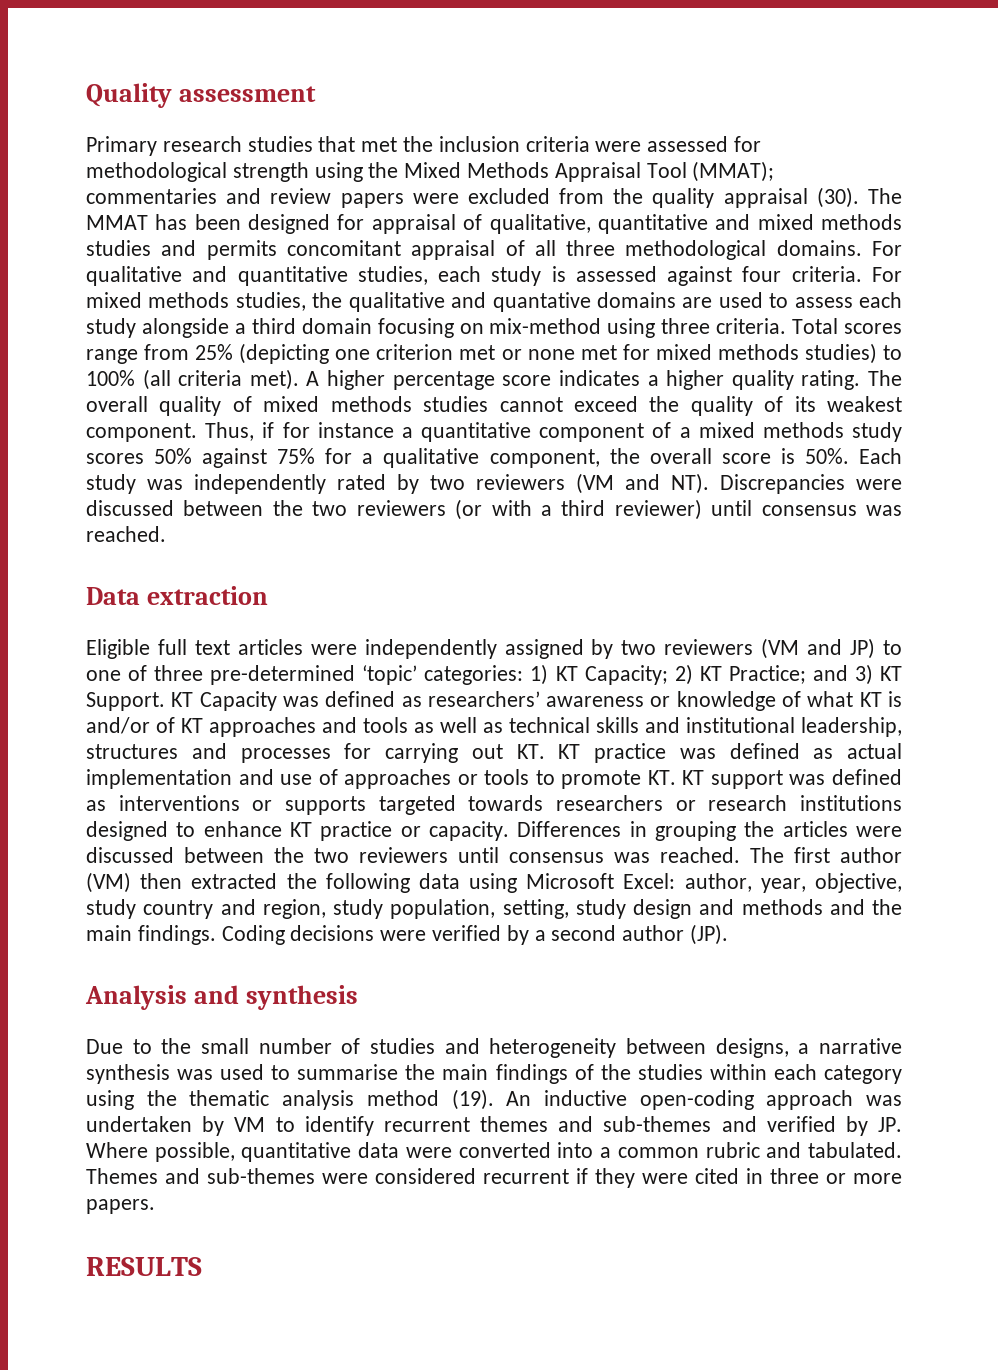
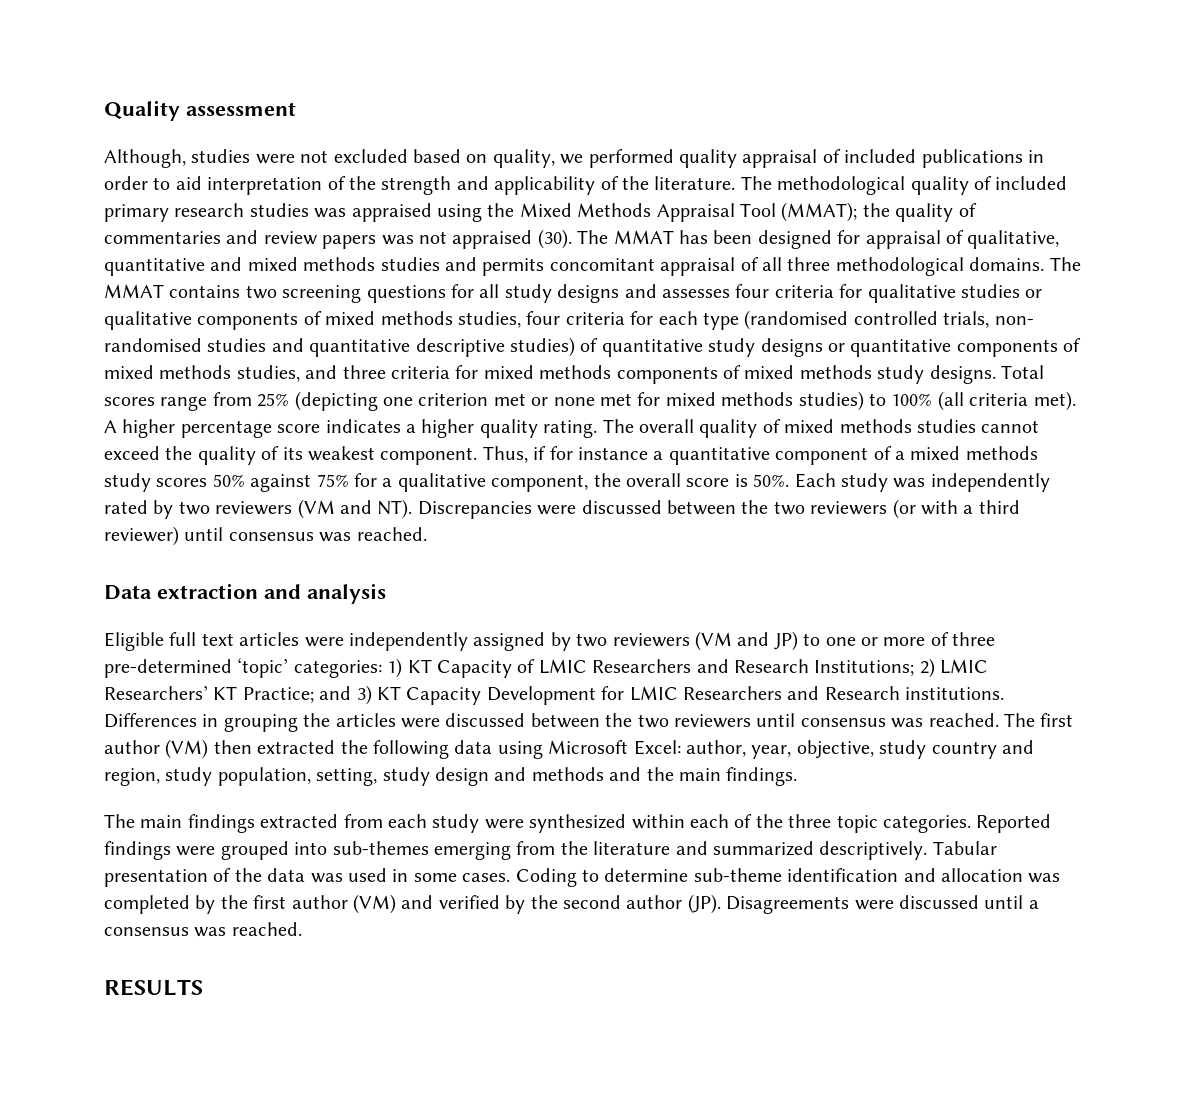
[86,136,762,156] [86,162,309,182] Primary research studies that met the inclusion criteria were assessed for methodological strength -> [104,149,1044,168] [104,176,1068,195] [104,203,432,222] Although, studies were not excluded based on quality, we performed quality appraisal of included publications in order to aid interpretation of the strength and applicability of the literature. The methodological quality of included primary research studies was appraised
(775, 171) none -> [862,203,977,222] the quality of
[412,188,808,208] were excluded from the quality appraisal -> [381,230,533,249] was not appraised
[871,241,902,256] [86,266,902,286] [86,292,902,312] [86,318,787,338] For qualitative and quantitative studies, each study is assessed against four criteria. For mixed methods studies, the qualitative and quantative domains are used to assess each study alongside a third domain focusing on mix-method using three criteria. -> [1049,257,1081,271] [104,284,1043,303] [104,310,1034,330] [104,337,1082,357] [104,365,996,384] The MMAT contains two screening questions for all study designs and assesses four criteria for qualitative studies or qualitative components of mixed methods studies, four criteria for each type (randomised controlled trials, non- randomised studies and quantitative descriptive studies) of quantitative study designs or quantitative components of mixed methods studies, and three criteria for mixed methods components of mixed methods study designs.
(269, 595) none -> [264,583,386,604] and analysis
(121, 675) none -> [860,637,926,646] or more
[584,664,693,685] Capacity; 2) -> [436,658,989,678] [104,685,208,700] Capacity of LMIC Researchers and Research Institutions; 2) LMIC Researchers’
[86,691,902,711] [86,717,902,737] [86,743,902,763] [86,769,903,789] [86,795,902,815] [86,821,509,841] Support. KT Capacity was defined as researchers’ awareness or knowledge of what KT is and/or of KT approaches and tools as well as technical skills and institutional leadership, structures and processes for carrying out KT. KT practice was defined as actual implementation and use of approaches or tools to promote KT. KT support was defined as interventions or supports targeted towards researchers or research institutions designed to enhance KT practice or capacity. -> [406,686,1005,705] Capacity Development for LMIC Researchers and Research institutions.
[221,925,546,945] Coding decisions were verified by a -> [104,814,1052,833] [104,841,997,860] [104,868,1061,887] [104,894,558,914] // The main findings extracted from each study were synthesized within each of the three topic categories. Reported findings were grouped into sub-themes emerging from the literature and summarized descriptively. Tabular presentation of the data was used in some cases. Coding to determine sub-theme identification and allocation was completed by the first author (VM) and verified by the
[85,985,359,1010] [86,1038,902,1058] [86,1064,903,1084] [86,1089,902,1110] [86,1116,902,1136] [86,1142,903,1162] [86,1168,902,1188] [86,1199,155,1214] // Analysis and synthesis // Due to the small number of studies and heterogeneity between designs, a narrative synthesis was used to summarise the main findings of the studies within each category using the thematic analysis method (19). An inductive open-coding approach was undertaken by VM to identify recurrent themes and sub-themes and verified by JP. Where possible, quantitative data were converted into a common rubric and tabulated. Themes and sub-themes were considered recurrent if they were cited in three or more papers. -> [726,895,1039,914] [104,922,302,937] Disagreements were discussed until a consensus was reached.

